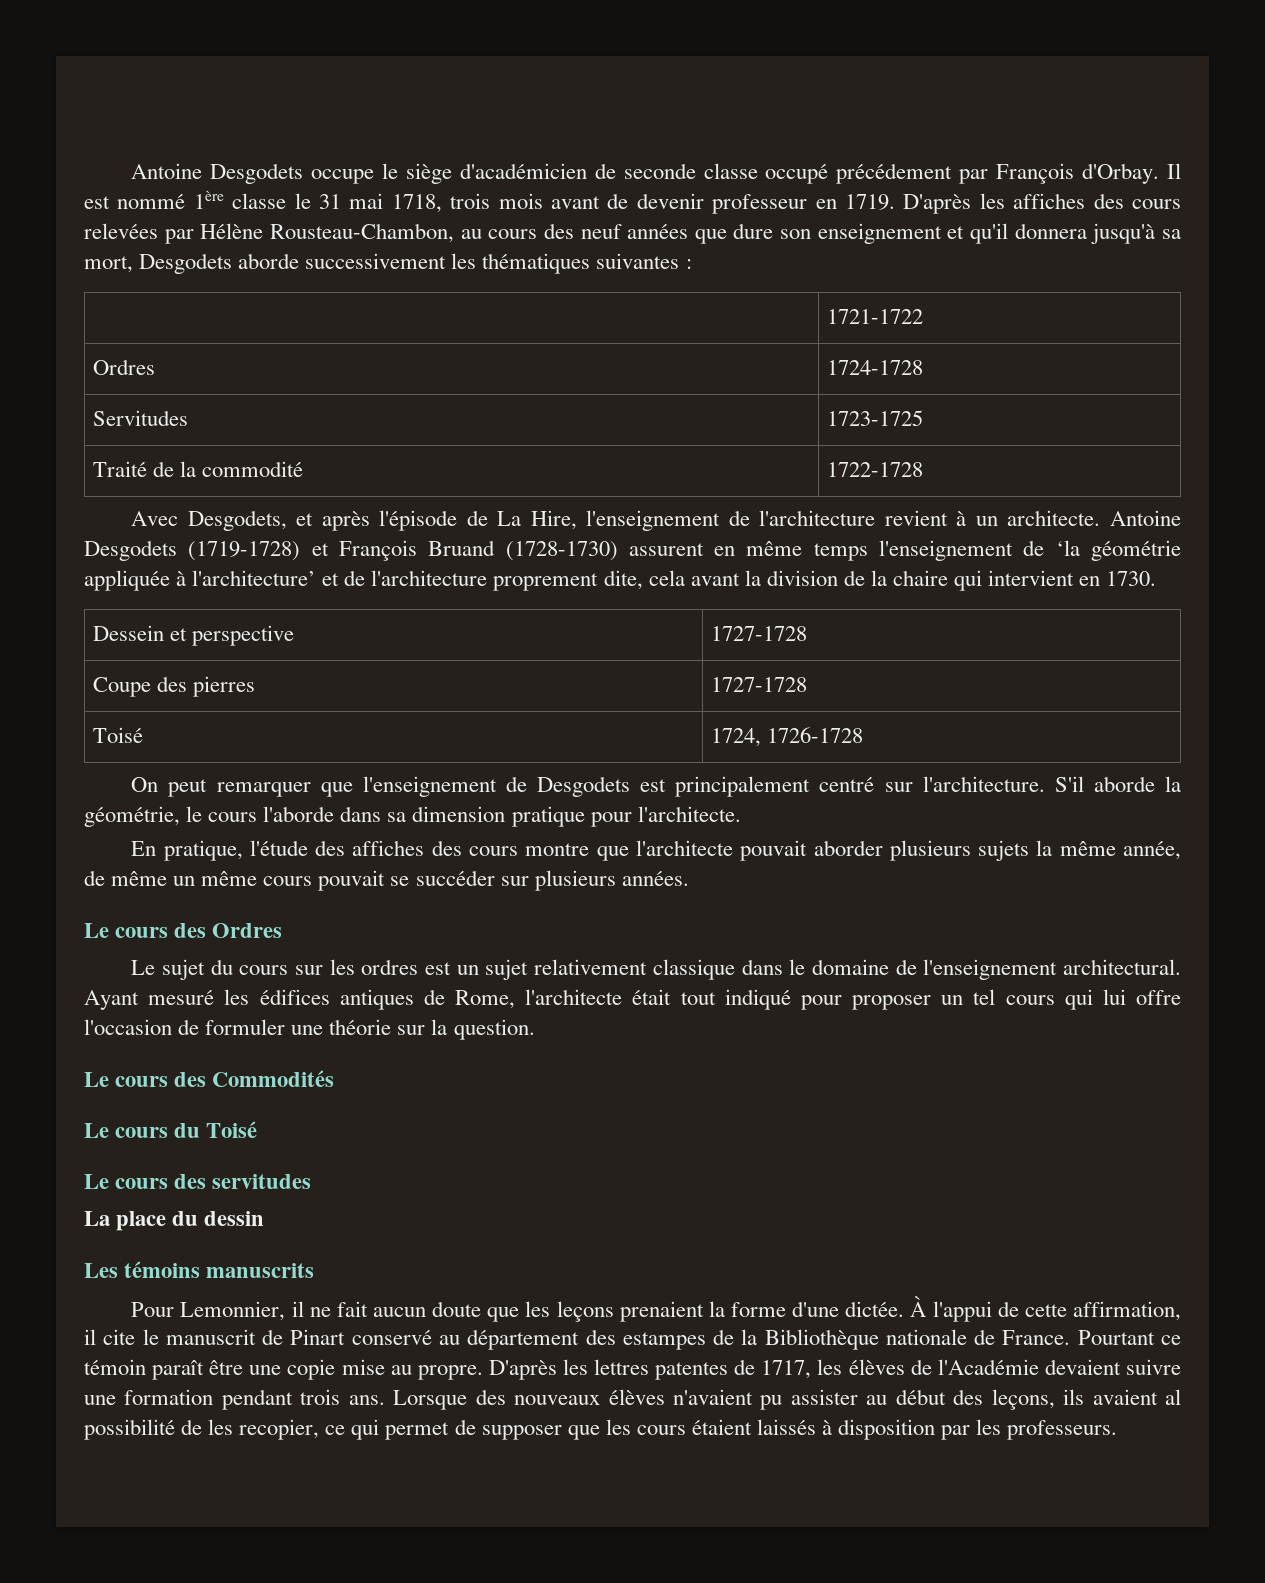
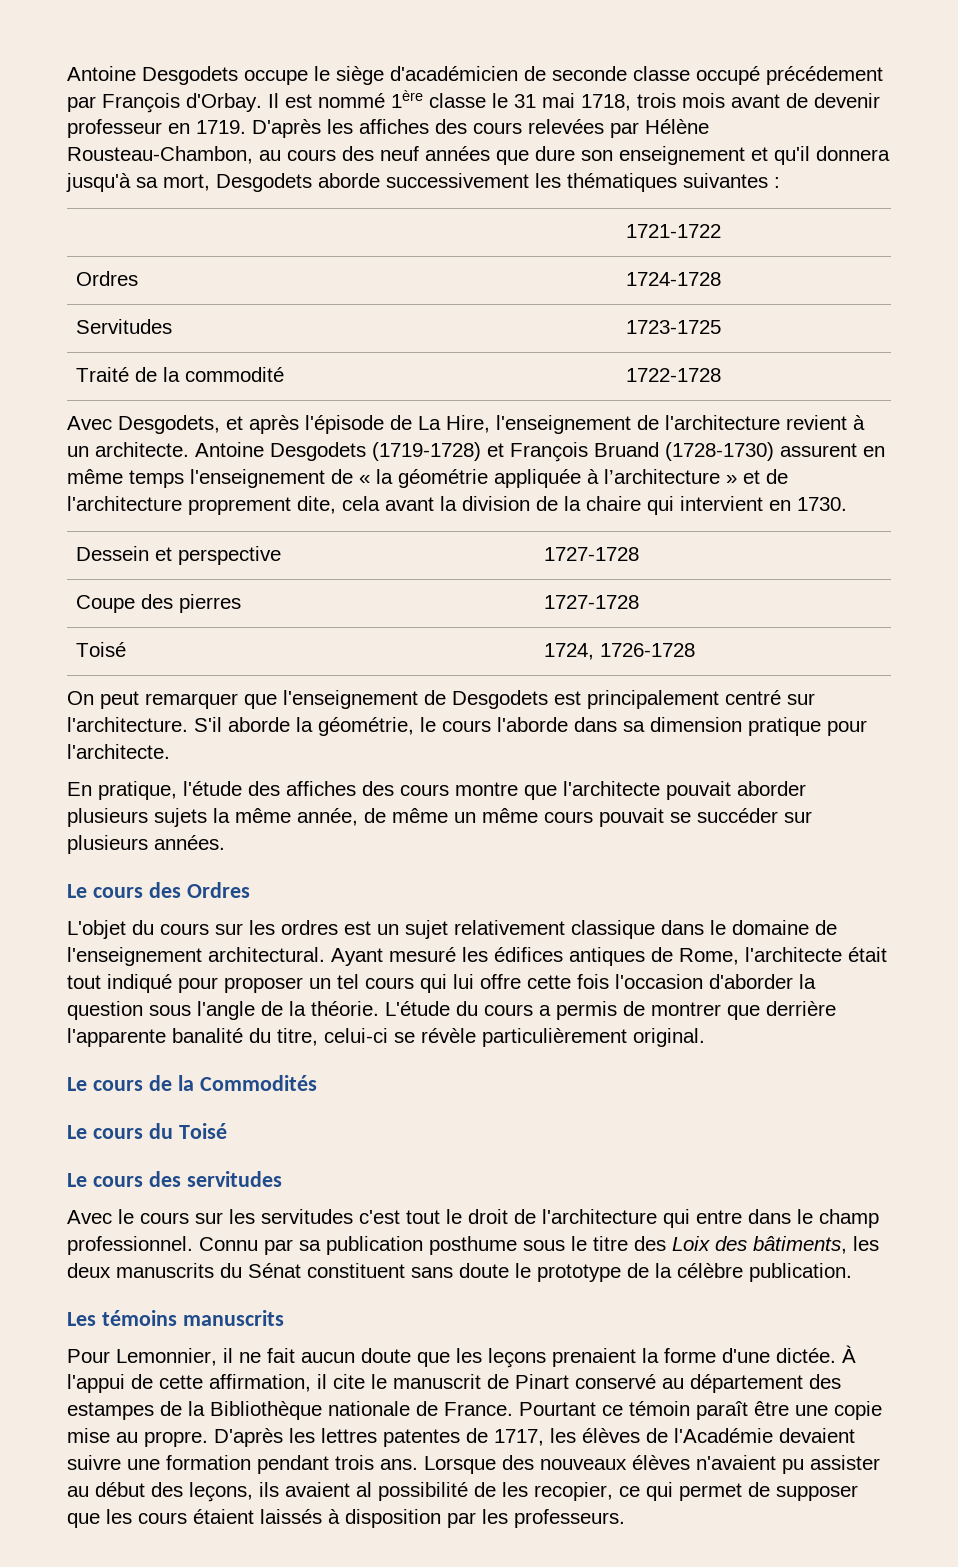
[1055,540,1080,556] ‘la -> [359,469,393,484] « la
[192,570,317,586] l'architecture’ -> [604,469,737,484] l’architecture »
[131,959,205,980] Le sujet -> [67,920,126,939] L'objet
[84,1019,535,1040] [84,1072,207,1087] l'occasion de formuler une théorie sur la question. // Le cours des -> [527,974,816,989] [67,1001,836,1020] [67,1028,705,1047] [67,1075,194,1091] cette fois l'occasion d'aborder la question sous l'angle de la théorie. L'étude du cours a permis de montrer que derrière l'apparente banalité du titre, celui-ci se révèle particulièrement original. // Le cours de la
[84,1211,265,1231] La place du dessin -> [67,1209,879,1228] [67,1236,879,1255] [67,1263,852,1282] Avec le cours sur les servitudes c'est tout le droit de l'architecture qui entre dans le champ professionnel. Connu par sa publication posthume sous le titre des Loix des bâtiments, les deux manuscrits du Sénat constituent sans doute le prototype de la célèbre publication.

